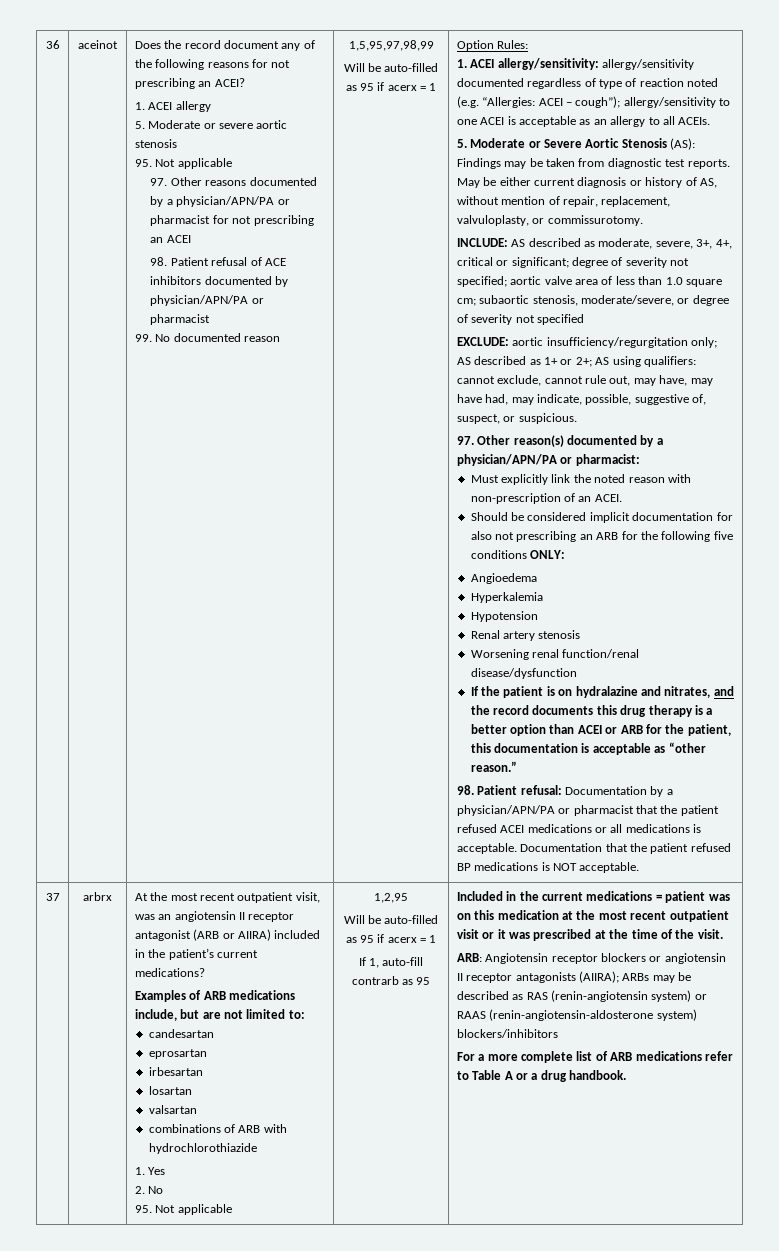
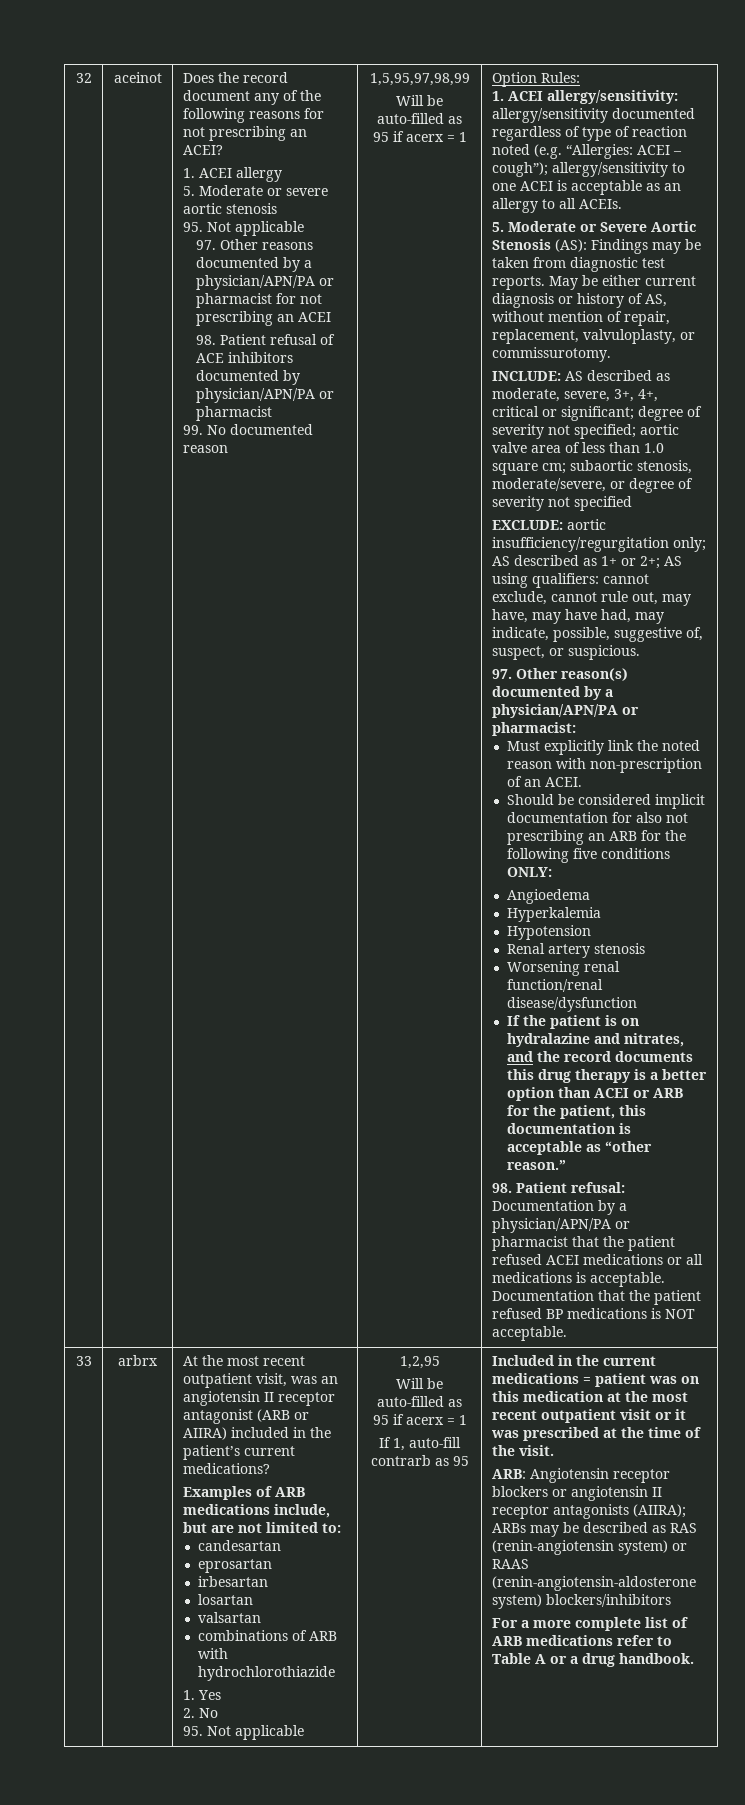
[45,40,60,49] 36 -> [75,73,92,83] 32
[45,893,60,901] 37 -> [75,1356,92,1366] 33

